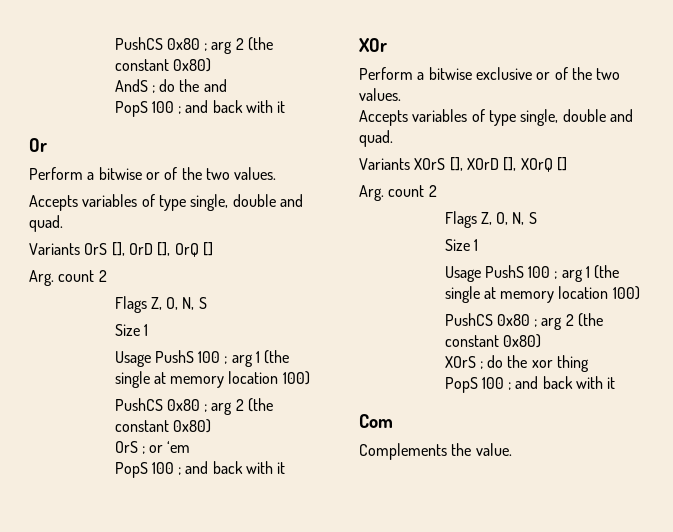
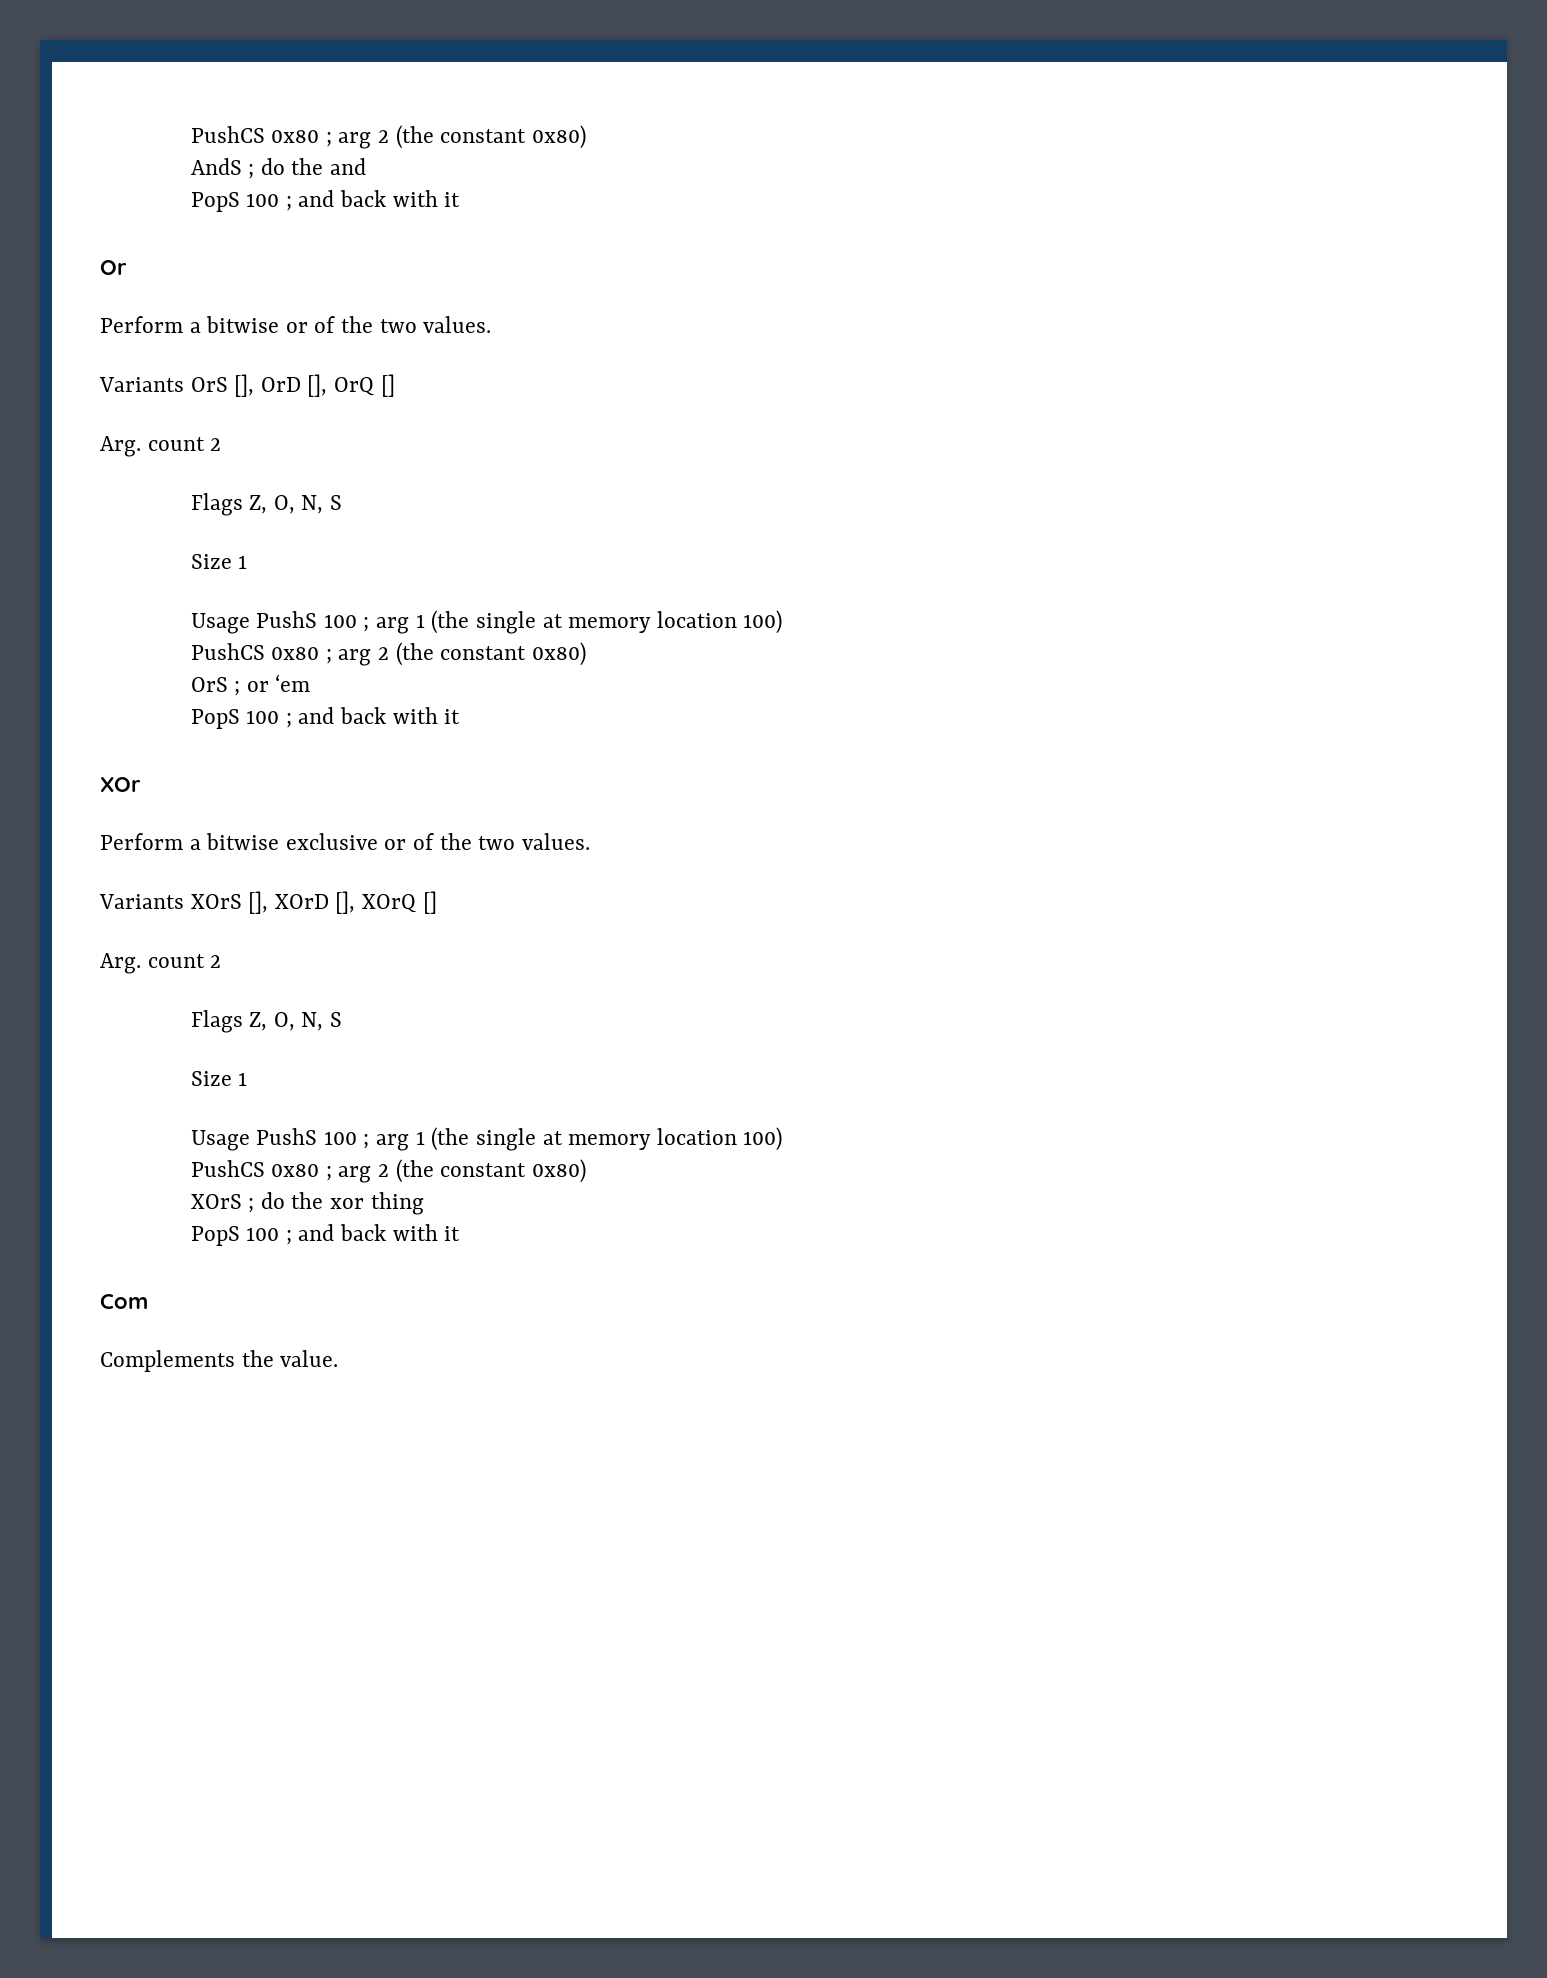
[29,194,303,211] [29,215,63,232] // Accepts variables of type single, double and quad. -> (492, 324) none
[359,109,633,126] [359,130,393,147] // Accepts variables of type single, double and quad. -> (590, 841) none

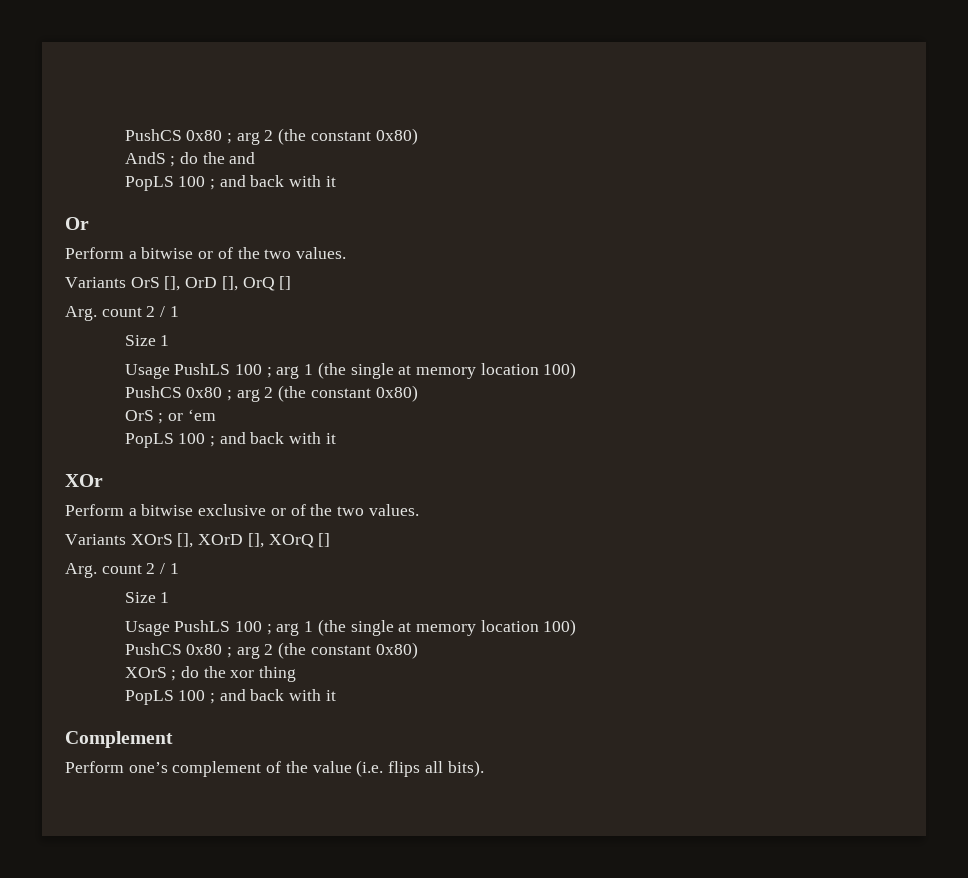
[190,192,240,212] PopS -> [124,176,174,191] PopLS
[190,493,343,516] [190,554,248,569] [190,611,318,634] // Flags Z, O, N, S // Size 1 // Usage PushS -> [160,306,179,317] [124,335,170,346] [124,363,231,379] / 1 // Size 1 // Usage PushLS
[190,709,240,729] PopS -> [124,433,174,448] PopLS
[190,1010,343,1033] [190,1071,248,1086] [190,1128,318,1151] // Flags Z, O, N, S // Size 1 // Usage PushS -> [160,563,179,574] [124,592,170,603] [124,620,231,636] / 1 // Size 1 // Usage PushLS
[190,1224,461,1246] [100,1294,148,1309] [100,1350,339,1372] PopS 100 ; and back with it // Com // Complements the value. -> [124,689,336,705] [65,731,173,748] [65,760,484,777] PopLS 100 ; and back with it // Complement // Perform one’s complement of the value (i.e. flips all bits).

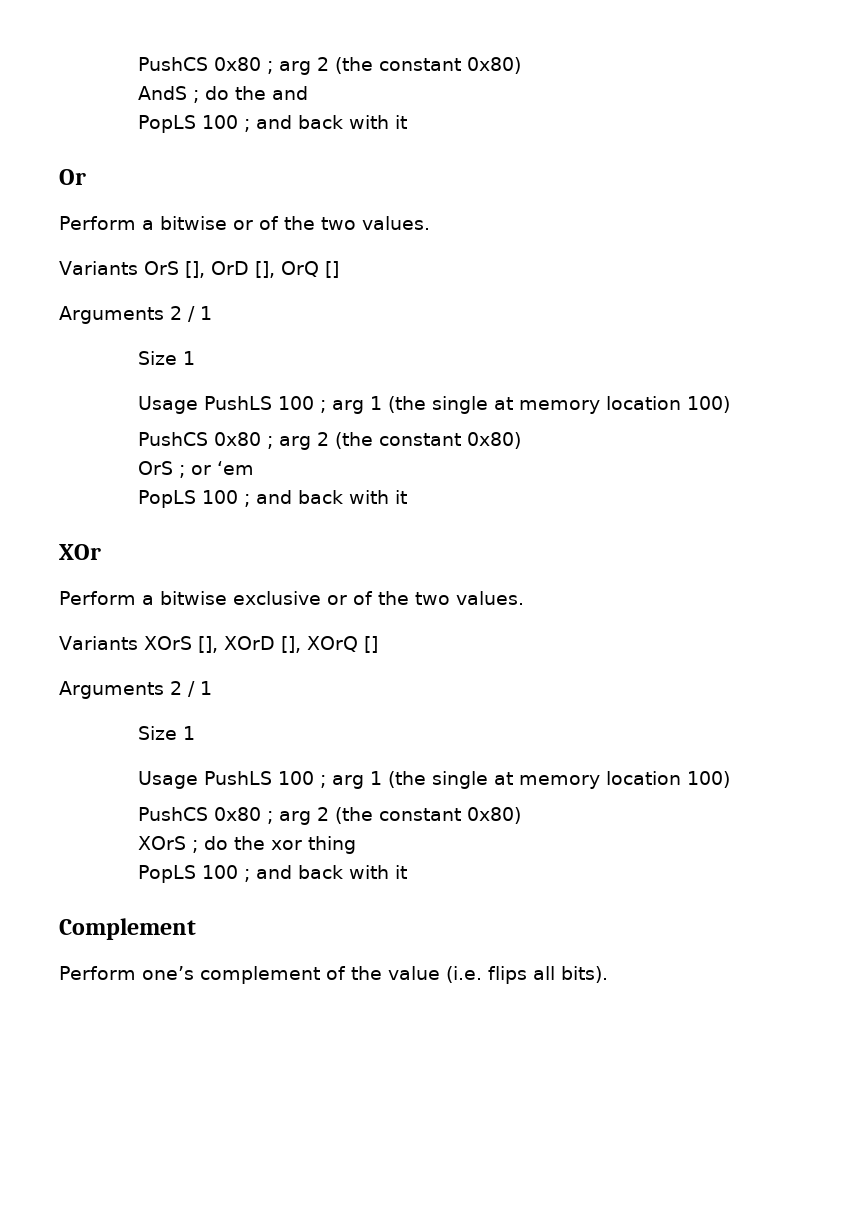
[65,306,142,321] Arg. count -> [59,306,164,324] Arguments
[65,563,142,578] Arg. count -> [59,681,164,699] Arguments

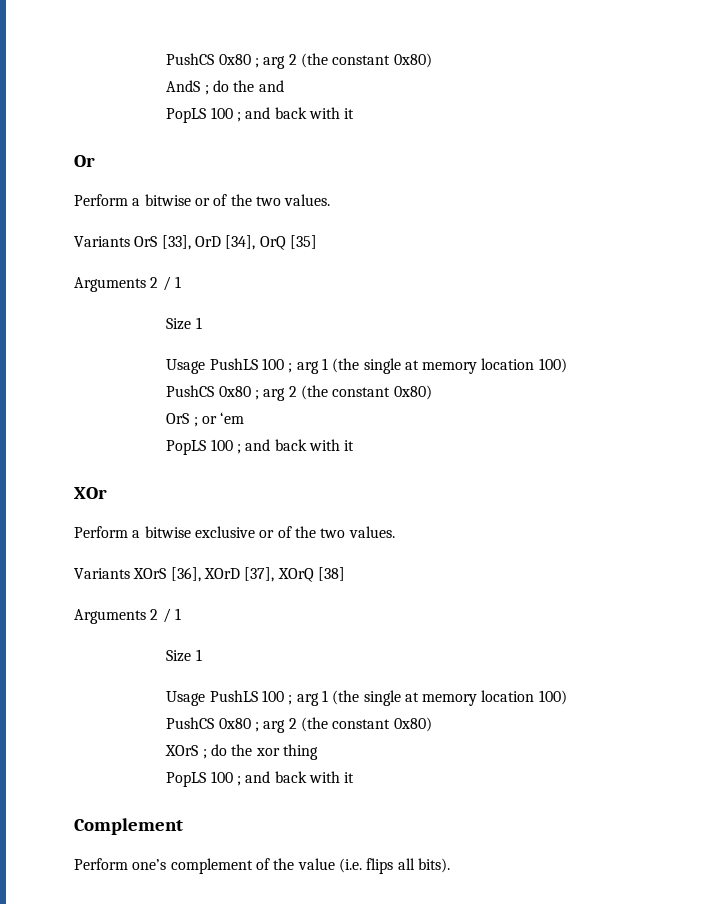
[184,261,339,278] [], OrD [], OrQ [] -> [161,235,317,250] [33], OrD [34], OrQ [35]
[197,636,378,653] [], XOrD [], XOrQ [] -> [170,567,345,582] [36], XOrD [37], XOrQ [38]

